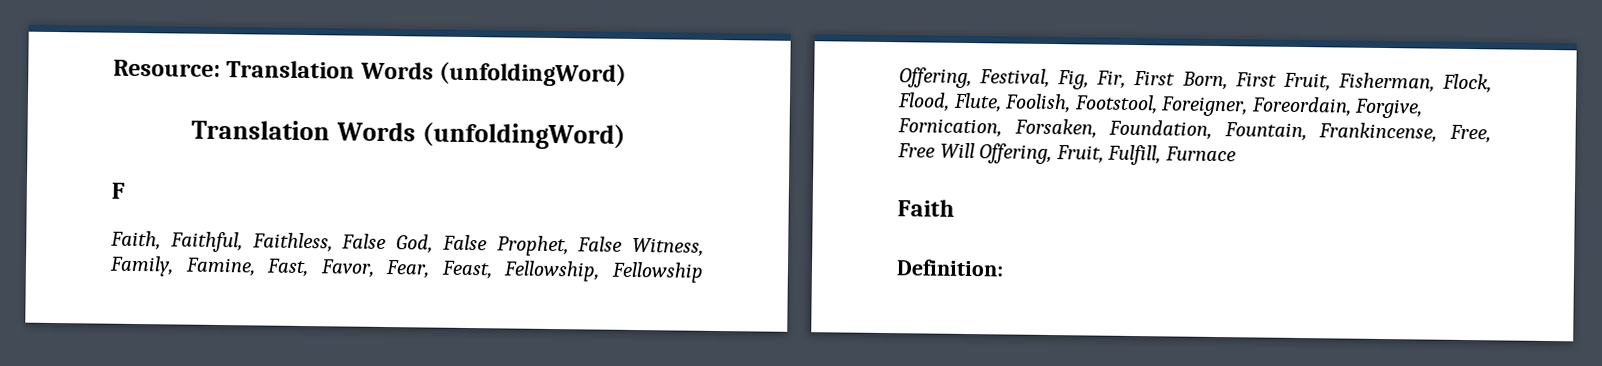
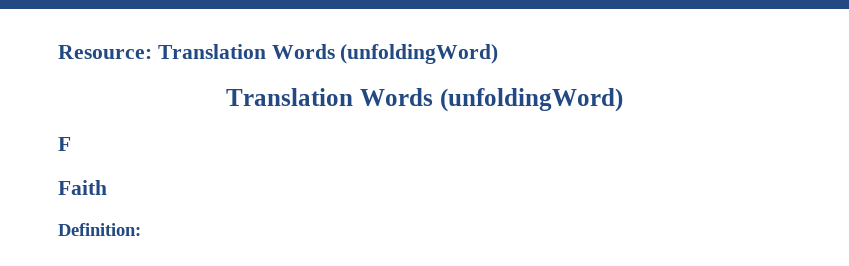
[110,230,704,257] [109,255,704,283] [899,67,1492,94] [897,92,1424,119] [897,118,1491,144] [897,142,1236,166] // Faith, Faithful, Faithless, False God, False Prophet, False Witness, Family, Famine, Fast, Favor, Fear, Feast, Fellowship, Fellowship Offering, Festival, Fig, Fir, First Born, First Fruit, Fisherman, Flock, Flood, Flute, Foolish, Footstool, Foreigner, Foreordain, Forgive, Fornication, Forsaken, Foundation, Fountain, Frankincense, Free, Free Will Offering, Fruit, Fulfill, Furnace -> (71, 144) none

